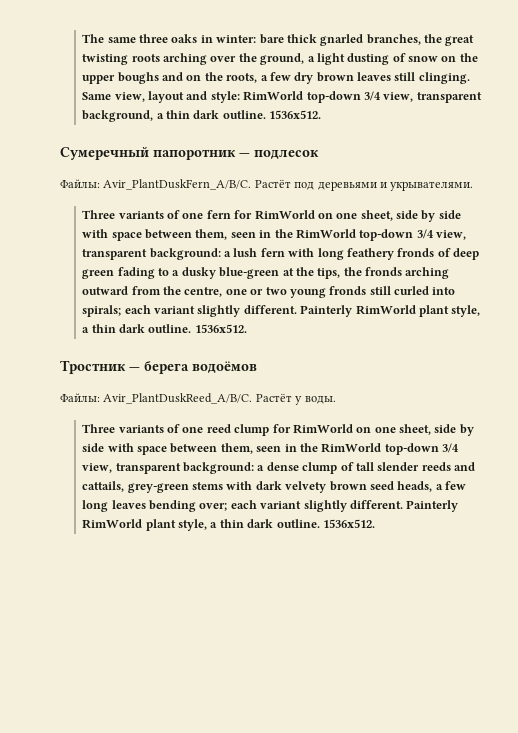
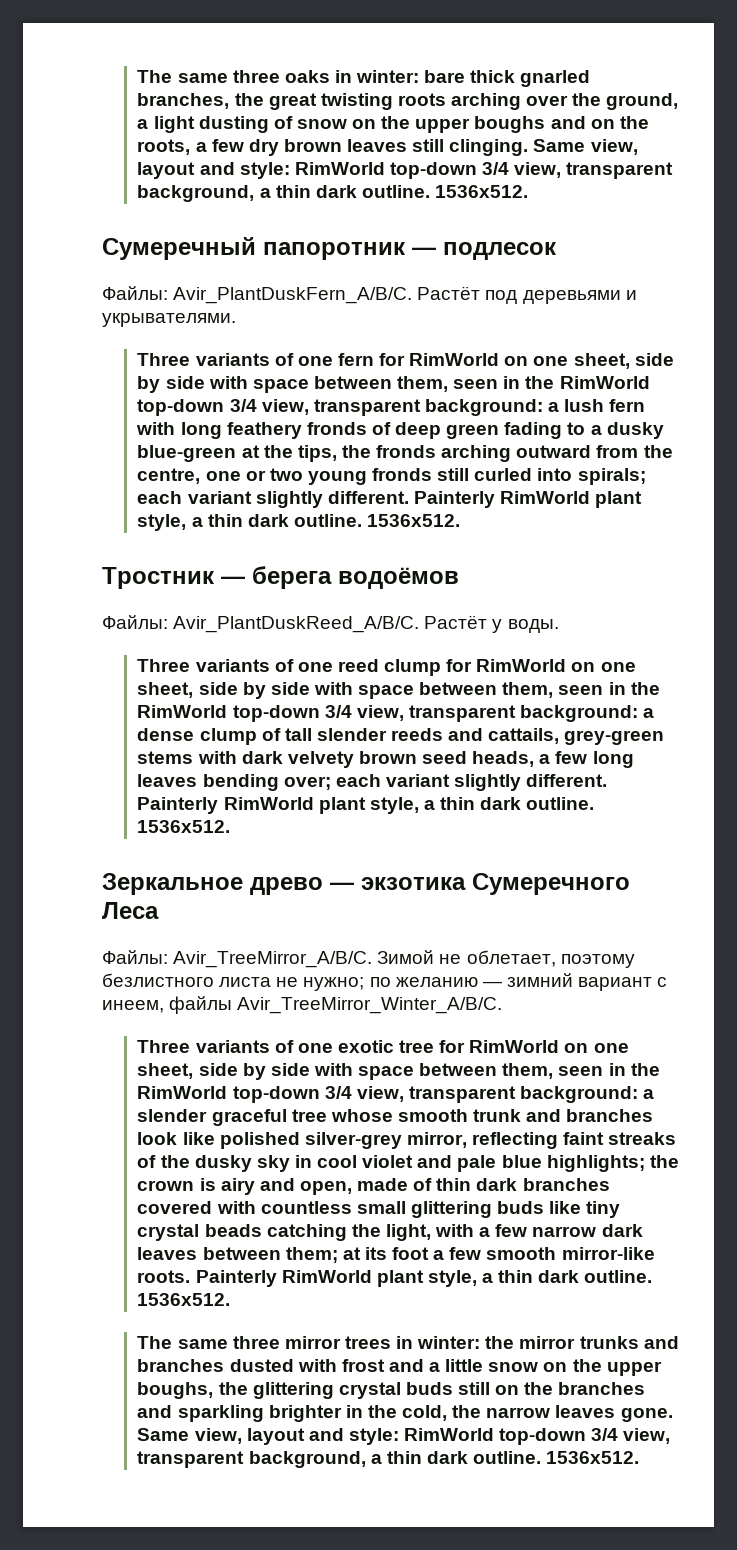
(375, 523) none -> [102,873,630,895] [102,902,159,919] [102,950,635,968] [102,973,668,991] [102,996,503,1014] [137,1040,629,1053] [137,1063,660,1080] [137,1086,655,1103] [137,1109,654,1126] [137,1132,677,1149] [137,1155,679,1172] [137,1178,610,1195] [137,1201,621,1218] [137,1224,643,1241] [137,1247,655,1263] [137,1270,653,1287] [137,1293,231,1306] [137,1336,679,1349] [137,1359,662,1376] [137,1382,646,1399] [137,1405,673,1422] [137,1428,671,1445] [137,1451,640,1468] // Зеркальное древо — экзотика Сумеречного Леса // Файлы: Avir_TreeMirror_A/B/C. Зимой не облетает, поэтому безлистного листа не нужно; по желанию — зимний вариант с инеем, файлы Avir_TreeMirror_Winter_A/B/C. // Three variants of one exotic tree for RimWorld on one sheet, side by side with space between them, seen in the RimWorld top-down 3/4 view, transparent background: a slender graceful tree whose smooth trunk and branches look like polished silver-grey mirror, reflecting faint streaks of the dusky sky in cool violet and pale blue highlights; the crown is airy and open, made of thin dark branches covered with countless small glittering buds like tiny crystal beads catching the light, with a few narrow dark leaves between them; at its foot a few smooth mirror-like roots. Painterly RimWorld plant style, a thin dark outline. 1536x512. // The same three mirror trees in winter: the mirror trunks and branches dusted with frost and a little snow on the upper boughs, the glittering crystal buds still on the branches and sparkling brighter in the cold, the narrow leaves gone. Same view, layout and style: RimWorld top-down 3/4 view, transparent background, a thin dark outline. 1536x512.

